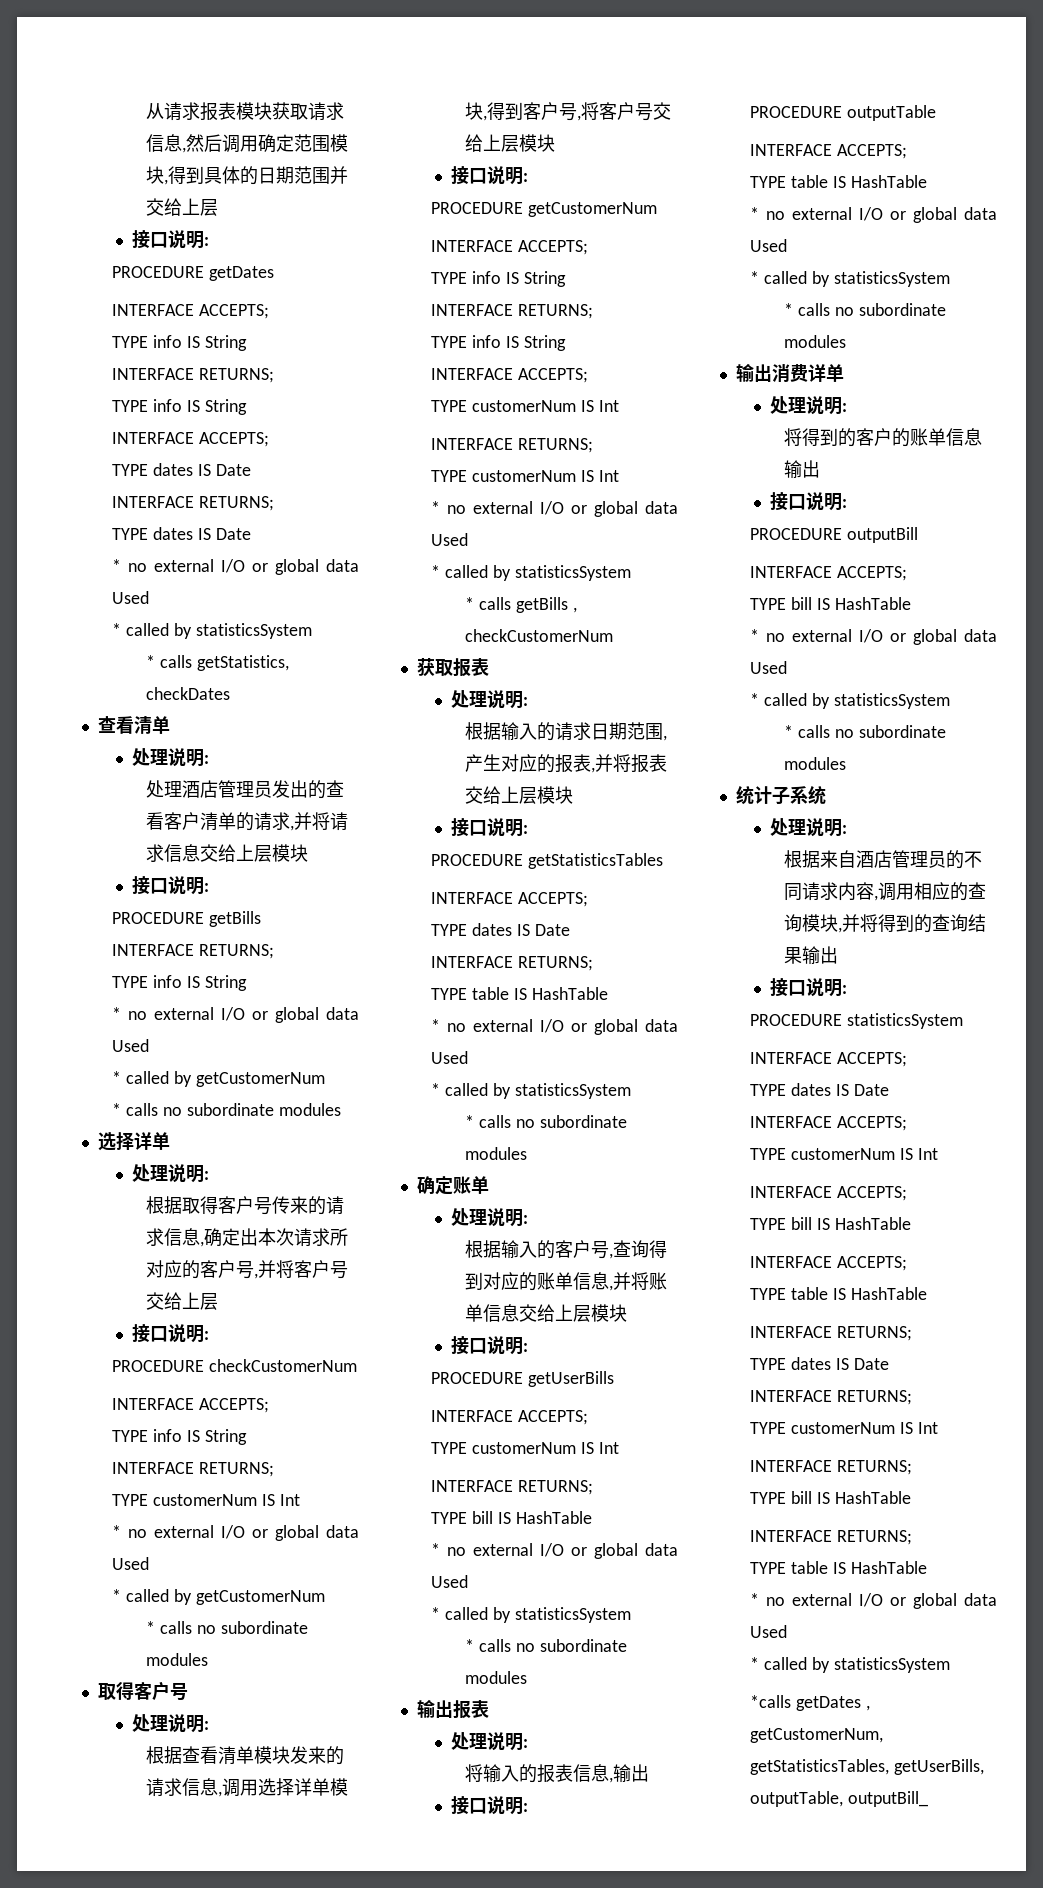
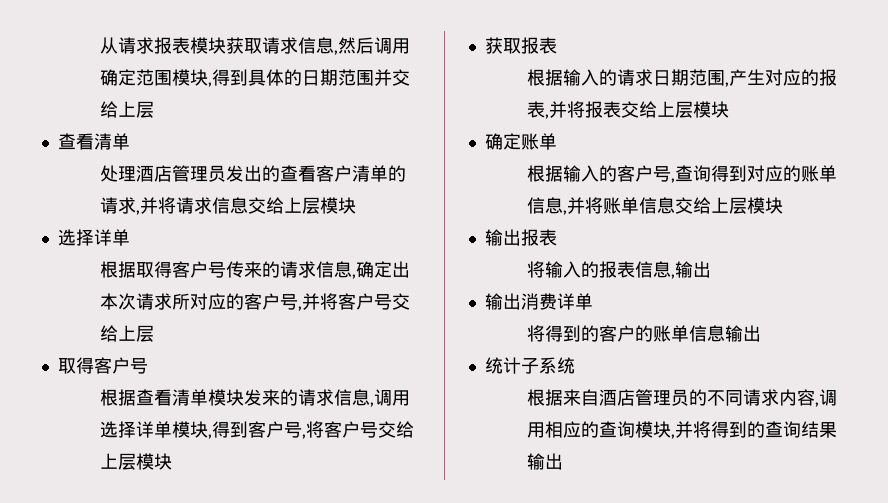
[131,230,209,249] [112,266,275,281] [112,304,270,319] [112,335,247,351] [112,368,275,383] [112,399,247,415] [112,432,270,447] [112,463,251,476] [112,496,275,511] [112,527,251,540] [112,559,360,575] [112,591,150,604] [112,623,312,639] [146,655,290,671] [146,687,231,700] [97,716,170,734] [131,748,209,767] // 接口说明: // PROCEDURE getDates // INTERFACE ACCEPTS; // TYPE info IS String // INTERFACE RETURNS; // TYPE info IS String // INTERFACE ACCEPTS; // TYPE dates IS Date // INTERFACE RETURNS; // TYPE dates IS Date // * no external I/O or global data Used // * called by statisticsSystem // * calls getStatistics, checkDates // 查看清单 // 处理说明: -> [57,133,130,150] // 查看清单
[131,876,209,895] [112,911,262,927] [112,944,275,959] [112,975,247,991] [112,1007,360,1023] [112,1039,150,1052] [112,1071,325,1087] [112,1103,341,1116] [97,1132,170,1151] [131,1164,209,1183] // 接口说明: // PROCEDURE getBills // INTERFACE RETURNS; // TYPE info IS String // * no external I/O or global data Used // * called by getCustomerNum // * calls no subordinate modules // 选择详单 // 处理说明: -> [57,229,130,246] // 选择详单
[131,1324,209,1343] [112,1359,358,1372] [112,1398,270,1413] [112,1429,247,1445] [112,1462,275,1477] [112,1494,300,1506] [112,1525,360,1541] [112,1557,150,1570] [112,1589,325,1605] [146,1621,308,1634] [146,1653,209,1666] [97,1681,188,1701] [131,1714,209,1733] // 接口说明: // PROCEDURE checkCustomerNum // INTERFACE ACCEPTS; // TYPE info IS String // INTERFACE RETURNS; // TYPE customerNum IS Int // * no external I/O or global data Used // * called by getCustomerNum // * calls no subordinate modules // 取得客户号 // 处理说明: -> [57,357,148,374] // 取得客户号
[450,166,528,185] [431,202,658,217] [431,240,589,255] [431,271,566,287] [431,304,594,319] [431,335,566,351] [431,368,589,383] [431,400,619,412] [431,438,594,453] [431,470,619,482] [431,501,678,517] [431,533,469,546] [431,565,631,581] [465,597,577,613] [465,629,614,642] // 接口说明: // PROCEDURE getCustomerNum // INTERFACE ACCEPTS; // TYPE info IS String // INTERFACE RETURNS; // TYPE info IS String // INTERFACE ACCEPTS; // TYPE customerNum IS Int // INTERFACE RETURNS; // TYPE customerNum IS Int // * no external I/O or global data Used // * called by statisticsSystem // * calls getBills , checkCustomerNum -> (173, 461) none
[450,690,528,709] // 处理说明: -> (557, 45) none
[450,818,528,837] [431,853,664,869] [431,892,589,907] [431,923,570,936] [431,956,594,971] [431,987,608,1000] [431,1019,678,1035] [431,1051,469,1064] [431,1083,631,1099] [465,1115,627,1128] [465,1147,528,1160] // 接口说明: // PROCEDURE getStatisticsTables // INTERFACE ACCEPTS; // TYPE dates IS Date // INTERFACE RETURNS; // TYPE table IS HashTable // * no external I/O or global data Used // * called by statisticsSystem // * calls no subordinate modules -> (730, 109) none
[450,1208,528,1227] // 处理说明: -> (557, 141) none
[450,1336,528,1355] [431,1371,615,1387] [431,1410,589,1425] [431,1442,619,1454] [431,1480,594,1495] [431,1511,592,1524] [431,1543,678,1559] [431,1575,469,1588] [431,1607,631,1623] [465,1639,627,1652] [465,1671,528,1684] // 接口说明: // PROCEDURE getUserBills // INTERFACE ACCEPTS; // TYPE customerNum IS Int // INTERFACE RETURNS; // TYPE bill IS HashTable // * no external I/O or global data Used // * called by statisticsSystem // * calls no subordinate modules -> (784, 205) none
[450,1732,528,1751] // 处理说明: -> (557, 237) none
[450,1796,528,1815] [750,105,937,121] [750,144,908,159] [750,175,927,188] [750,207,997,223] [750,239,788,252] [750,271,950,287] [784,303,946,316] [784,335,847,348] // 接口说明: // PROCEDURE outputTable // INTERFACE ACCEPTS; // TYPE table IS HashTable // * no external I/O or global data Used // * called by statisticsSystem // * calls no subordinate modules -> (712, 269) none
[769,396,847,415] // 处理说明: -> (593, 301) none
[769,492,847,511] [750,527,919,543] [750,566,908,581] [750,597,911,610] [750,629,997,645] [750,661,788,674] [750,693,950,709] [784,725,946,738] [784,757,847,770] // 接口说明: // PROCEDURE outputBill // INTERFACE ACCEPTS; // TYPE bill IS HashTable // * no external I/O or global data Used // * called by statisticsSystem // * calls no subordinate modules -> (762, 333) none
[769,818,847,837] // 处理说明: -> (575, 365) none
[769,978,847,997] [750,1013,964,1029] [750,1052,908,1067] [750,1083,889,1096] [750,1116,908,1131] [750,1148,938,1160] [750,1186,908,1201] [750,1217,911,1230] [750,1256,908,1271] [750,1287,927,1300] [750,1326,913,1341] [750,1357,889,1370] [750,1390,913,1405] [750,1422,938,1434] [750,1460,913,1475] [750,1491,911,1504] [750,1530,913,1545] [750,1561,927,1574] [750,1593,997,1609] [750,1625,788,1638] [750,1657,950,1673] [750,1695,870,1711] [750,1728,884,1743] [750,1759,985,1775] [750,1791,929,1807] // 接口说明: // PROCEDURE statisticsSystem // INTERFACE ACCEPTS; // TYPE dates IS Date // INTERFACE ACCEPTS; // TYPE customerNum IS Int // INTERFACE ACCEPTS; // TYPE bill IS HashTable // INTERFACE ACCEPTS; // TYPE table IS HashTable // INTERFACE RETURNS; // TYPE dates IS Date // INTERFACE RETURNS; // TYPE customerNum IS Int // INTERFACE RETURNS; // TYPE bill IS HashTable // INTERFACE RETURNS; // TYPE table IS HashTable // * no external I/O or global data Used // * called by statisticsSystem // *calls getDates , getCustomerNum, getStatisticsTables, getUserBills, outputTable, outputBill_ -> (564, 461) none

